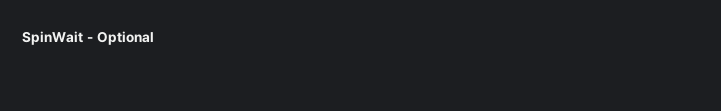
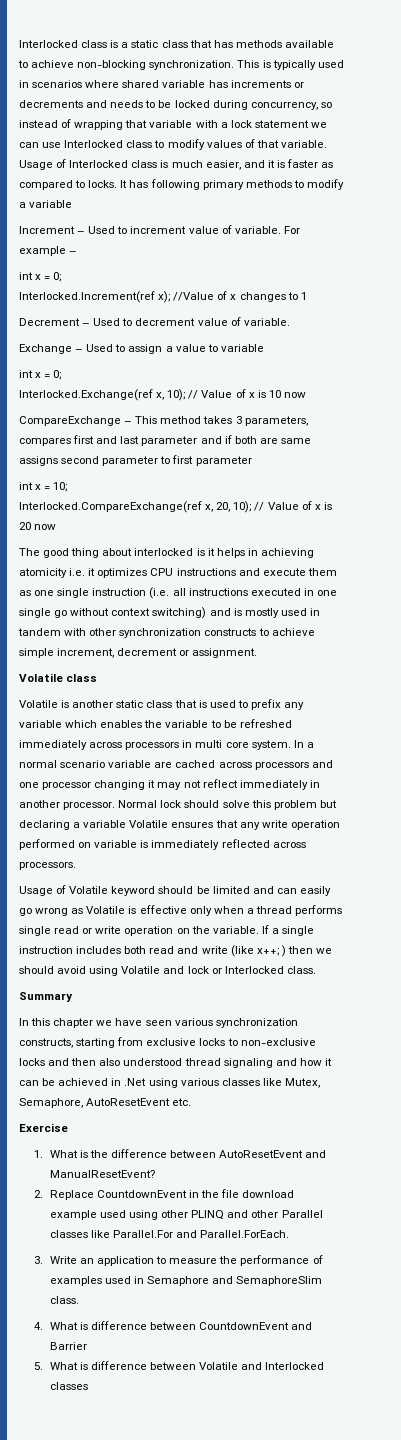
[22,31,154,45] SpinWait - Optional -> [19,40,334,48] [18,60,344,70] [19,80,304,88] [19,100,332,110] [19,119,327,130] [19,139,327,150] [19,159,334,170] [19,179,344,190] [19,200,73,208] [19,225,300,234] [19,246,78,256] [19,272,62,282] [19,291,307,303] [19,317,290,326] [19,344,264,354] [19,370,62,380] [19,389,306,401] [19,416,308,426] [19,435,311,446] [19,455,252,466] [19,482,68,492] [19,501,332,513] [19,522,57,530] [19,548,314,558] [19,568,337,578] [19,587,337,599] [19,607,320,619] [18,628,315,638] [19,648,258,658] [19,673,98,682] [19,699,305,710] [19,719,292,728] [19,740,314,750] [19,760,333,770] [19,779,320,790] [19,800,337,810] [19,820,340,830] [19,839,306,850] [19,862,76,870] [19,885,331,896] [19,905,343,916] [19,925,315,936] [19,945,333,957] [19,966,316,976] [19,992,73,1002] [19,1018,298,1028] [19,1037,316,1048] [19,1058,332,1068] [19,1078,320,1088] [19,1098,192,1108] [19,1123,68,1132] [34,1149,327,1158] [49,1170,155,1178] [34,1189,295,1200] [49,1210,323,1220] [49,1230,290,1238] [34,1255,323,1266] [49,1276,323,1286] [49,1296,79,1304] [34,1321,313,1330] [49,1342,87,1350] [34,1361,325,1370] [49,1382,88,1390] Interlocked class is a static class that has methods available to achieve non-blocking synchronization. This is typically used in scenarios where shared variable has increments or decrements and needs to be locked during concurrency, so instead of wrapping that variable with a lock statement we can use Interlocked class to modify values of that variable. Usage of Interlocked class is much easier, and it is faster as compared to locks. It has following primary methods to modify a variable // Increment – Used to increment value of variable. For example – // int x = 0; // Interlocked.Increment(ref x); //Value of x changes to 1 // Decrement – Used to decrement value of variable. // Exchange – Used to assign a value to variable // int x = 0; // Interlocked.Exchange(ref x, 10); // Value of x is 10 now // CompareExchange – This method takes 3 parameters, compares first and last parameter and if both are same assigns second parameter to first parameter // int x = 10; // Interlocked.CompareExchange(ref x, 20, 10); // Value of x is 20 now // The good thing about interlocked is it helps in achieving atomicity i.e. it optimizes CPU instructions and execute them as one single instruction (i.e. all instructions executed in one single go without context switching) and is mostly used in tandem with other synchronization constructs to achieve simple increment, decrement or assignment. // Volatile class // Volatile is another static class that is used to prefix any variable which enables the variable to be refreshed immediately across processors in multi core system. In a normal scenario variable are cached across processors and one processor changing it may not reflect immediately in another processor. Normal lock should solve this problem but declaring a variable Volatile ensures that any write operation performed on variable is immediately reflected across processors. // Usage of Volatile keyword should be limited and can easily go wrong as Volatile is effective only when a thread performs single read or write operation on the variable. If a single instruction includes both read and write (like x++; ) then we should avoid using Volatile and lock or Interlocked class. // Summary // In this chapter we have seen various synchronization constructs, starting from exclusive locks to non-exclusive locks and then also understood thread signaling and how it can be achieved in .Net using various classes like Mutex, Semaphore, AutoResetEvent etc. // Exercise // 1. What is the difference between AutoResetEvent and ManualResetEvent? // 2. Replace CountdownEvent in the file download example used using other PLINQ and other Parallel classes like Parallel.For and Parallel.ForEach. // 3. Write an application to measure the performance of examples used in Semaphore and SemaphoreSlim class. // 4. What is difference between CountdownEvent and Barrier // 5. What is difference between Volatile and Interlocked classes

